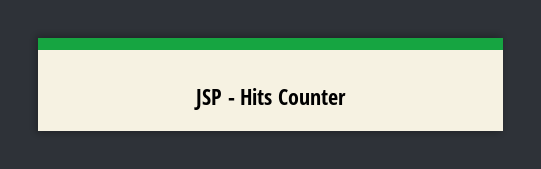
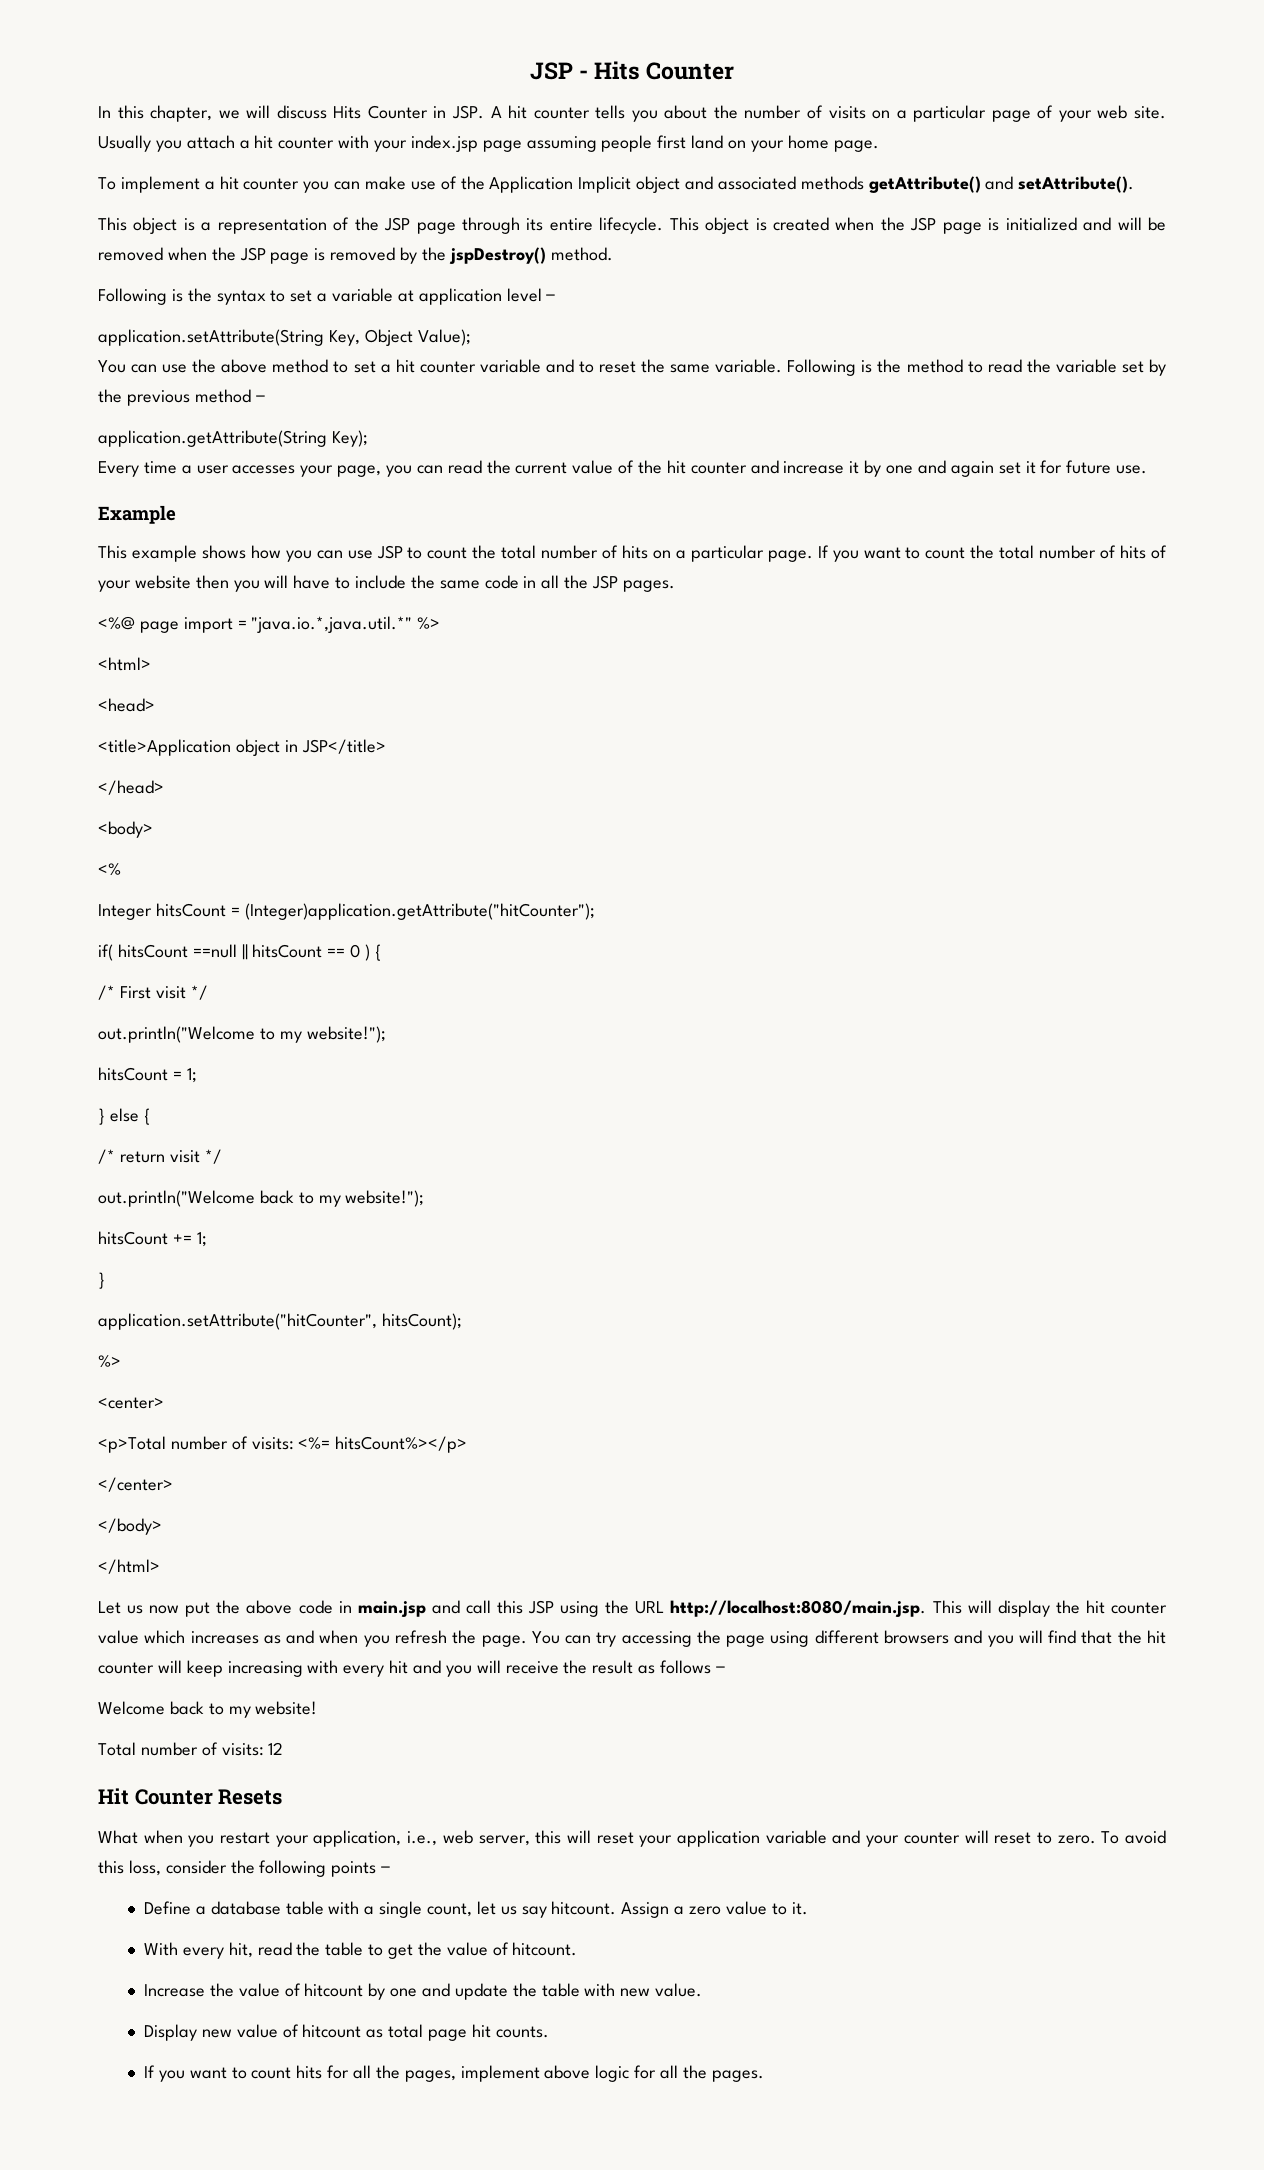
(347, 97) none -> [98,105,1166,122] [98,135,879,152] [98,176,1135,193] [98,217,1167,234] [98,247,613,264] [98,288,556,305] [98,329,471,346] [98,359,1166,376] [98,389,265,406] [98,430,368,447] [98,460,1148,477] [98,505,176,524] [98,545,1167,562] [98,575,675,592] [98,616,441,633] [98,657,151,671] [98,698,155,712] [98,739,386,756] [98,780,164,795] [98,821,153,838] [98,863,121,875] [98,903,595,920] [98,944,381,961] [98,985,208,1000] [98,1026,386,1043] [98,1067,197,1083] [98,1108,150,1125] [98,1149,222,1164] [98,1190,425,1207] [98,1231,207,1247] [98,1272,105,1289] [98,1313,462,1330] [98,1355,121,1367] [98,1397,164,1409] [98,1436,468,1453] [98,1477,173,1492] [98,1518,162,1535] [98,1559,160,1574] [98,1600,1167,1617] [98,1630,1166,1647] [98,1660,725,1677] [98,1701,318,1718] [98,1742,284,1756] [98,1788,283,1805] [98,1830,1166,1847] [98,1860,391,1877] [143,1901,808,1918] [143,1942,578,1959] [143,1983,703,2000] [143,2024,549,2041] [143,2065,764,2082] // In this chapter, we will discuss Hits Counter in JSP. A hit counter tells you about the number of visits on a particular page of your web site. Usually you attach a hit counter with your index.jsp page assuming people first land on your home page. // To implement a hit counter you can make use of the Application Implicit object and associated methods getAttribute() and setAttribute(). // This object is a representation of the JSP page through its entire lifecycle. This object is created when the JSP page is initialized and will be removed when the JSP page is removed by the jspDestroy() method. // Following is the syntax to set a variable at application level − // application.setAttribute(String Key, Object Value); // You can use the above method to set a hit counter variable and to reset the same variable. Following is the method to read the variable set by the previous method − // application.getAttribute(String Key); // Every time a user accesses your page, you can read the current value of the hit counter and increase it by one and again set it for future use. // Example // This example shows how you can use JSP to count the total number of hits on a particular page. If you want to count the total number of hits of your website then you will have to include the same code in all the JSP pages. // <%@ page import = "java.io.*,java.util.*" %> // <html> // <head> // <title>Application object in JSP</title> // </head> // <body> // <% // Integer hitsCount = (Integer)application.getAttribute("hitCounter"); // if( hitsCount ==null || hitsCount == 0 ) { // /* First visit */ // out.println("Welcome to my website!"); // hitsCount = 1; // } else { // /* return visit */ // out.println("Welcome back to my website!"); // hitsCount += 1; // } // application.setAttribute("hitCounter", hitsCount); // %> // <center> // <p>Total number of visits: <%= hitsCount%></p> // </center> // </body> // </html> // Let us now put the above code in main.jsp and call this JSP using the URL http://localhost:8080/main.jsp. This will display the hit counter value which increases as and when you refresh the page. You can try accessing the page using different browsers and you will find that the hit counter will keep increasing with every hit and you will receive the result as follows − // Welcome back to my website! // Total number of visits: 12 // Hit Counter Resets // What when you restart your application, i.e., web server, this will reset your application variable and your counter will reset to zero. To avoid this loss, consider the following points − // Define a database table with a single count, let us say hitcount. Assign a zero value to it. // With every hit, read the table to get the value of hitcount. // Increase the value of hitcount by one and update the table with new value. // Display new value of hitcount as total page hit counts. // If you want to count hits for all the pages, implement above logic for all the pages.

